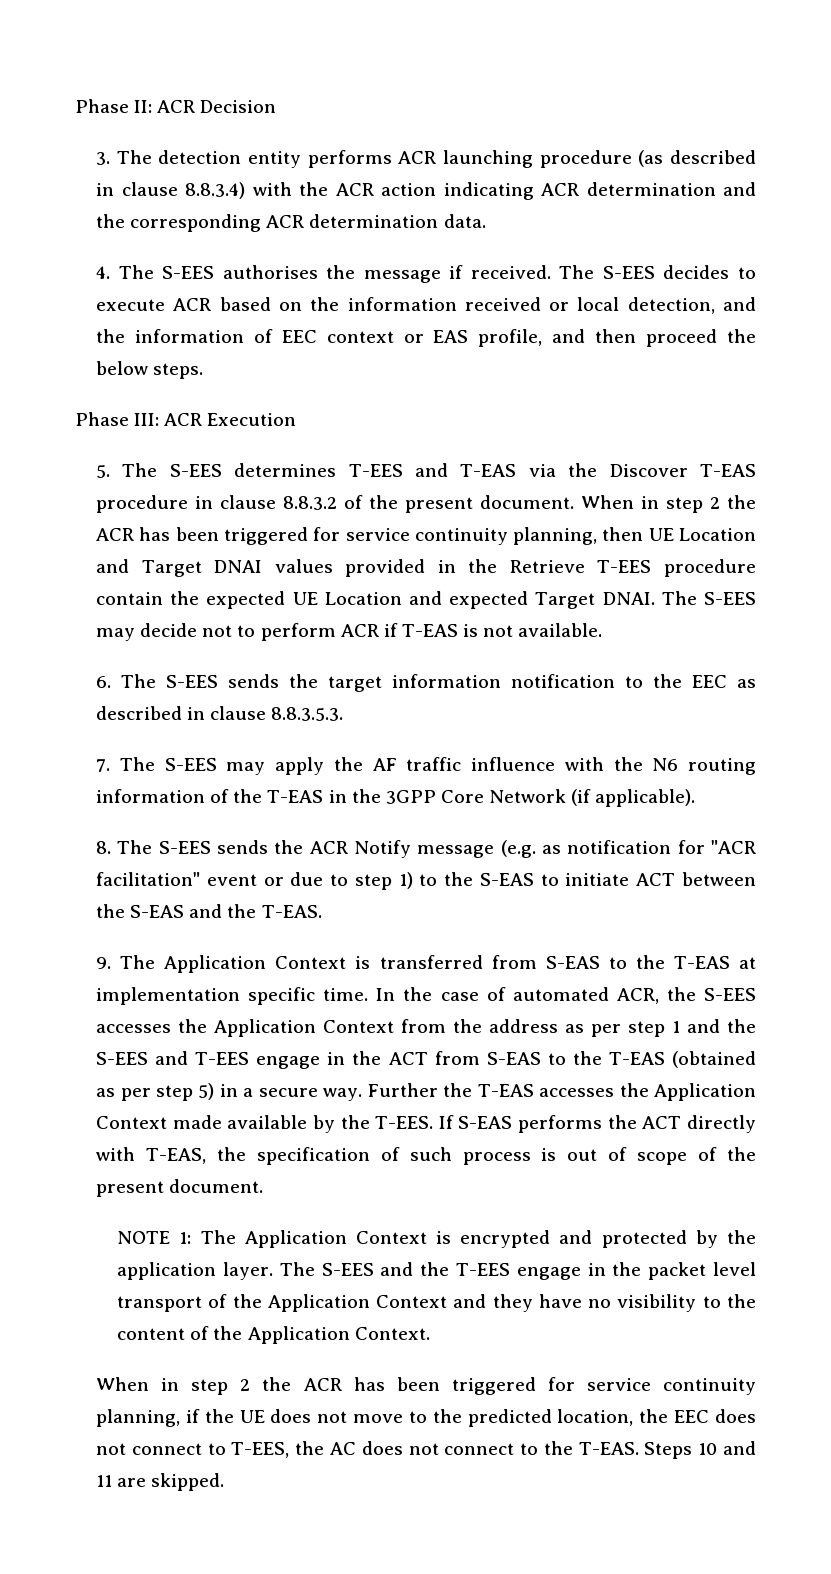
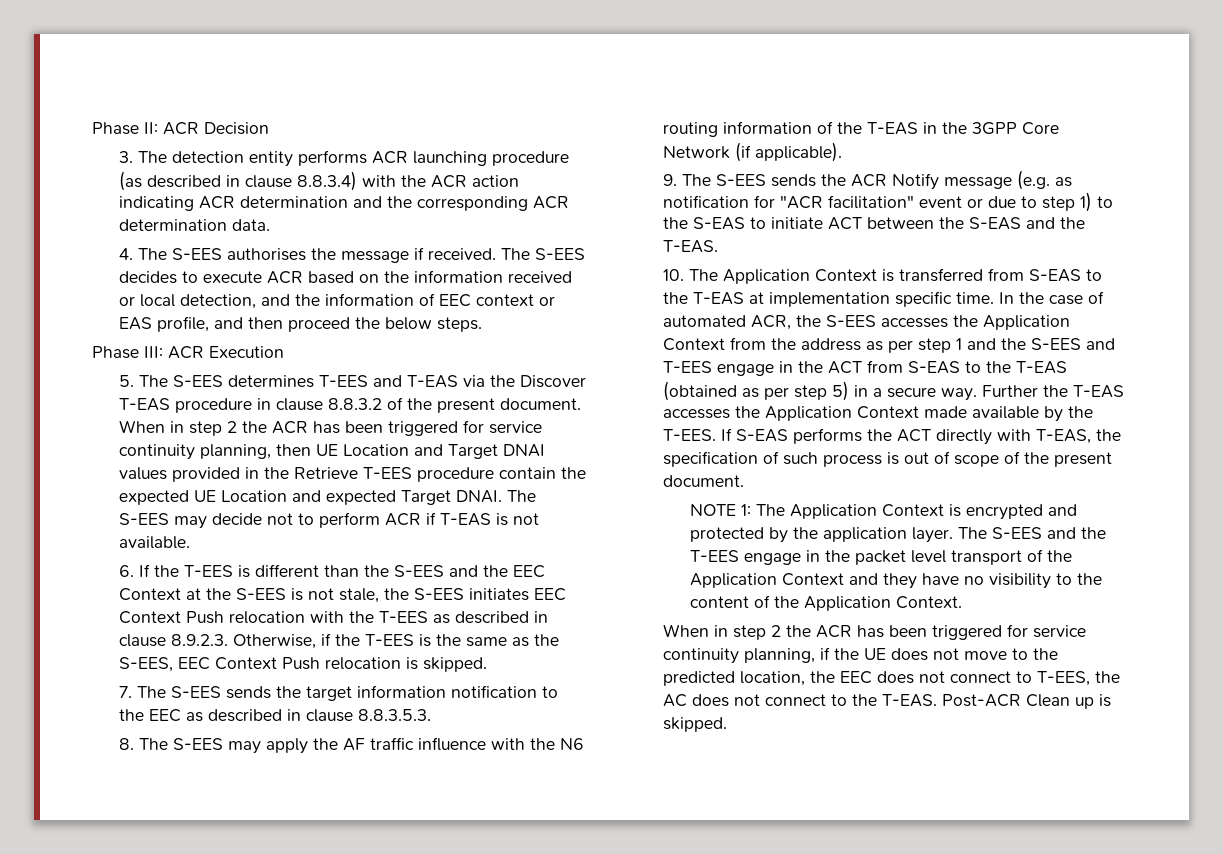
(112, 682) none -> [139,564,546,578] [119,588,567,603] [119,611,549,624] [119,633,560,649] [119,657,488,672] [119,686,133,698] If the T-EES is different than the S-EES and the EEC Context at the S-EES is not stale, the S-EES initiates EEC Context Push relocation with the T-EES as described in clause 8.9.2.3. Otherwise, if the T-EES is the same as the S-EES, EEC Context Push relocation is skipped. // 7.
[96,759,111,772] 7. -> [119,738,135,750] 8.
[96,841,112,854] 8. -> [663,174,678,186] 9.
[96,957,112,969] 9. -> [663,269,685,281] 10.
[644,1441,756,1459] [96,1475,147,1487] Steps 10 and 11 are -> [942,694,1112,709] Post-ACR Clean up is

